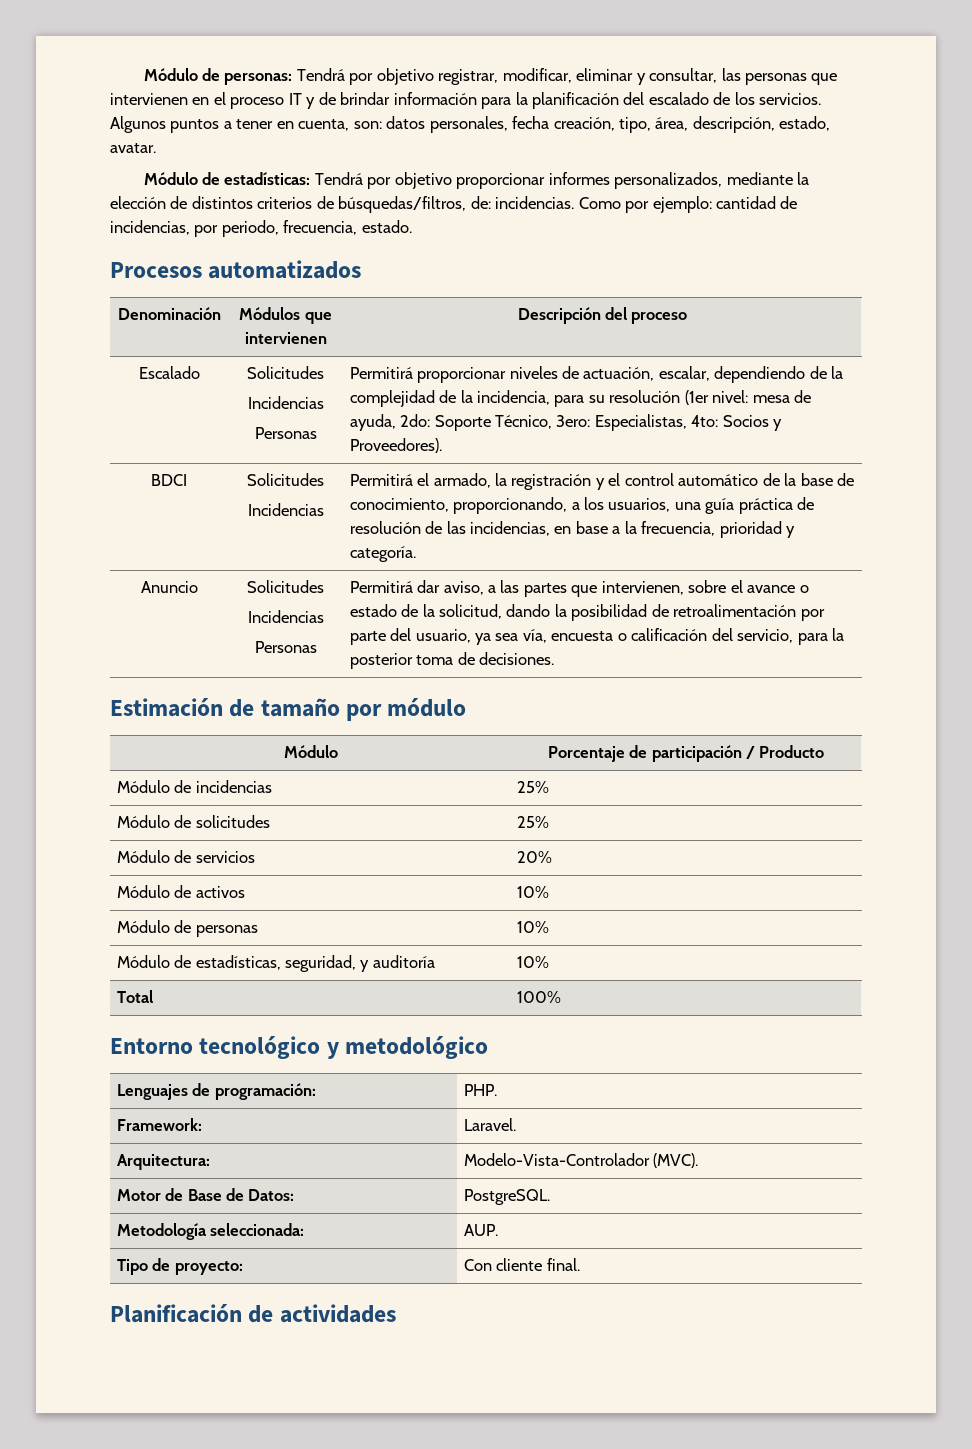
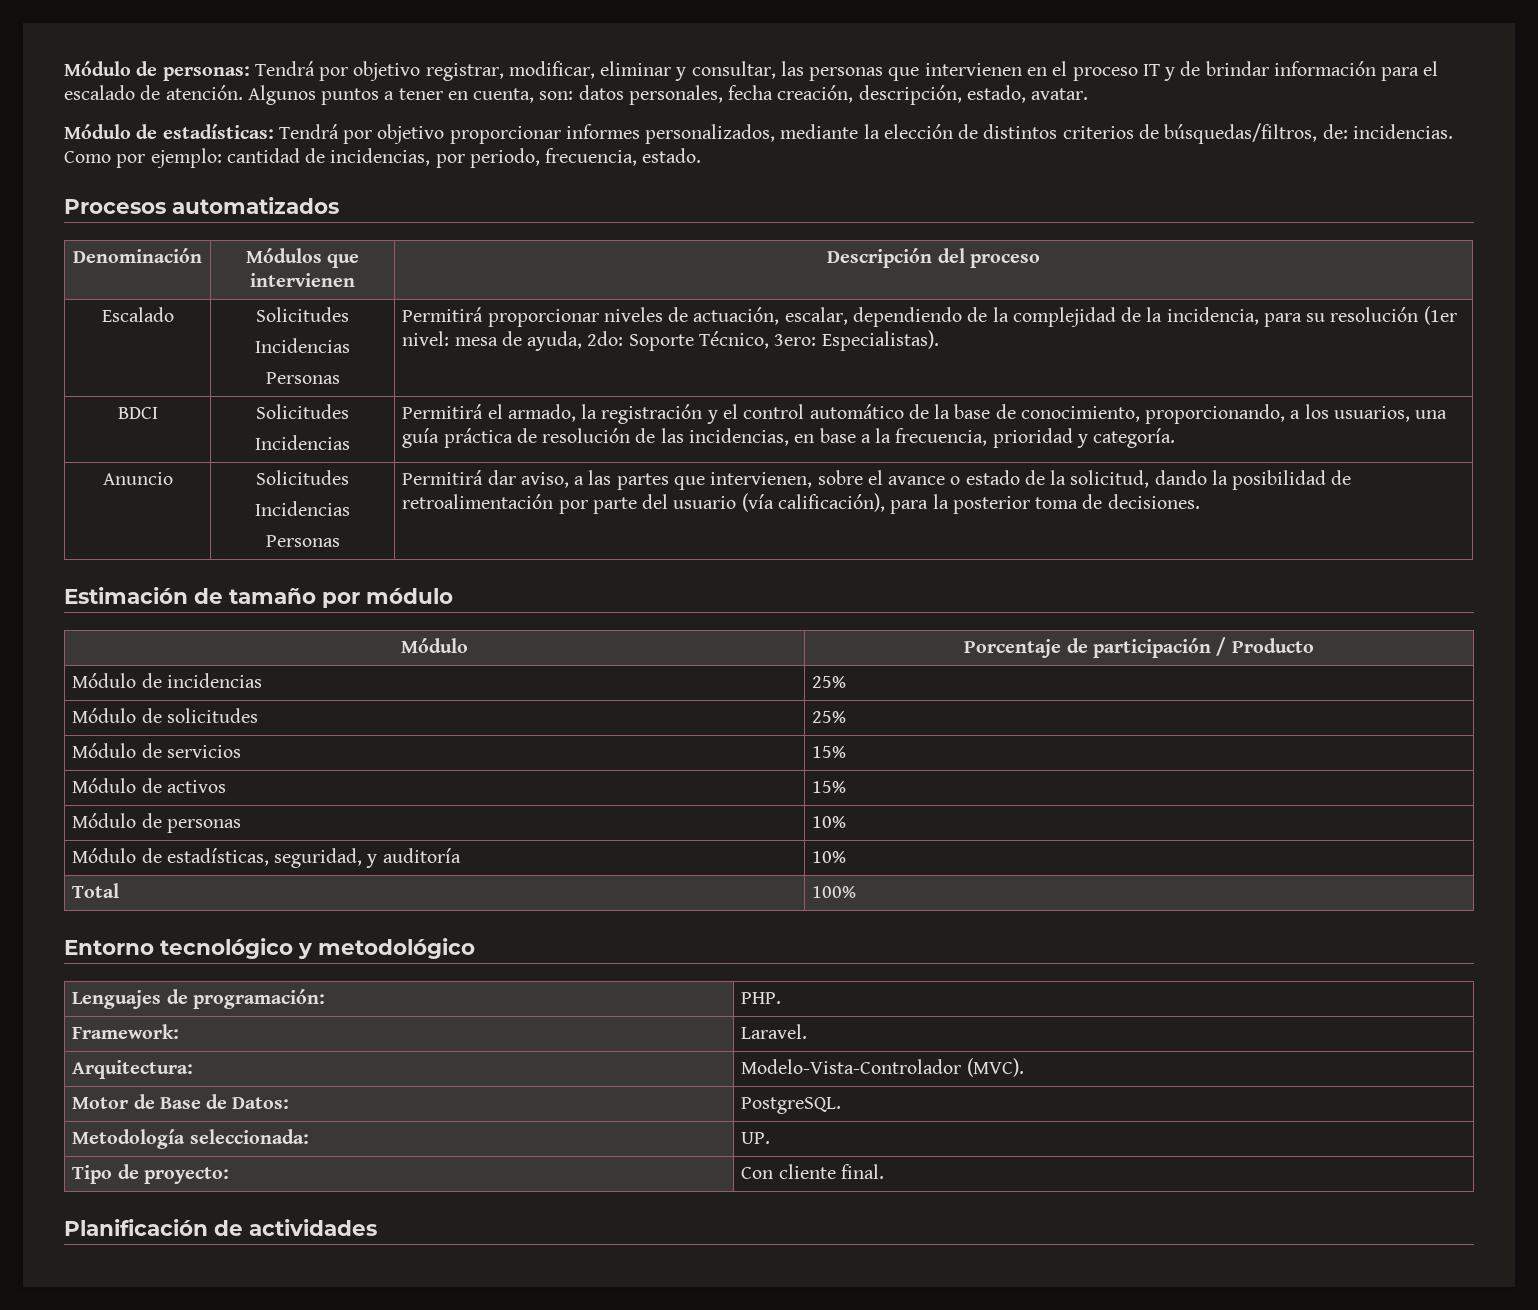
[515,92,822,109] la planificación del escalado de los servicios. -> [1423,61,1439,76] [64,85,243,100] el escalado de atención.
[619,117,689,133] tipo, área, -> (854, 94) none
[594,414,783,431] [349,438,442,453] Especialistas, 4to: Socios y Proveedores). -> [821,330,939,351] Especialistas).
[415,628,794,645] usuario, ya sea vía, encuesta o calificación del servicio, -> [673,493,885,512] usuario (vía calificación),
[516,851,552,863] 20% -> [812,746,847,758] 15%
[516,886,549,898] 10% -> [812,781,847,793] 15%
[463,1224,498,1236] AUP. -> [741,1132,771,1144] UP.

